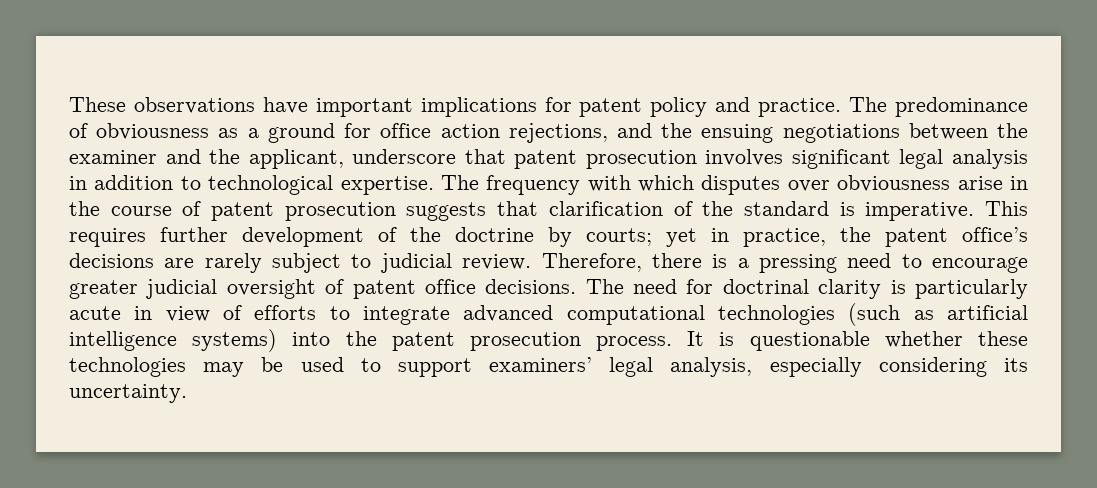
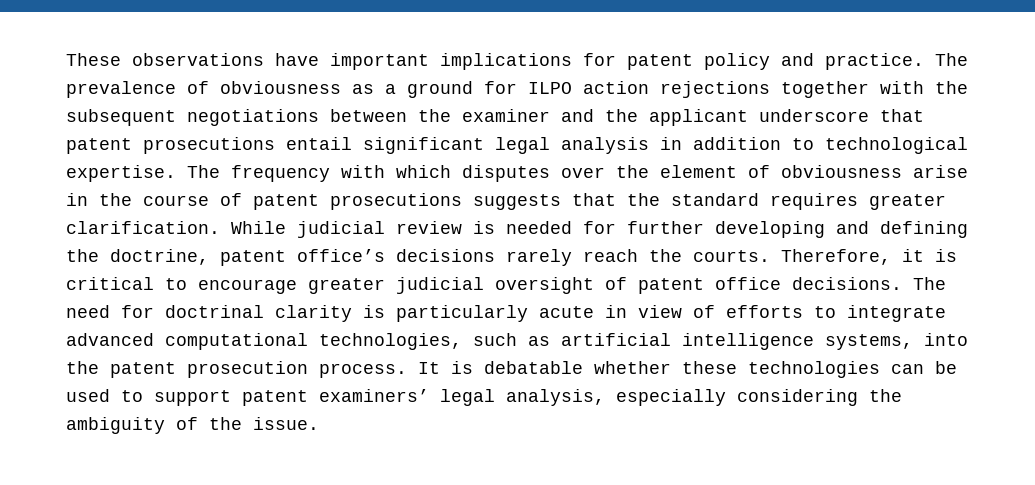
[894,97,1028,117] predominance -> [66,81,176,98] prevalence
[380,123,774,143] office action rejections, and the ensuing -> [528,81,968,98] [66,109,176,126] ILPO action rejections together with the subsequent
[248,149,344,169] applicant, -> [649,109,748,126] applicant
[585,149,784,169] prosecution involves -> [143,137,352,154] prosecutions entail
(830, 186) none -> [616,165,770,178] the element of
[284,202,396,221] prosecution -> [330,193,462,210] prosecutions
[548,201,1029,221] [69,227,1028,247] [69,253,892,273] clarification of the standard is imperative. This requires further development of the doctrine by courts; yet in practice, the patent office’s decisions are rarely subject to judicial review. Therefore, there is a pressing need -> [627,193,946,210] [66,221,968,238] [66,249,957,266] [66,277,154,290] the standard requires greater clarification. While judicial review is needed for further developing and defining the doctrine, patent office’s decisions rarely reach the courts. Therefore, it is critical
[718,303,901,326] technologies (such -> [319,333,517,350] technologies, such
[192,329,278,352] systems) -> [825,334,913,350] systems,
[749,331,870,351] questionable -> [484,361,583,374] debatable
[203,362,245,377] may -> [891,364,924,374] can
(472, 367) none -> [242,390,308,406] patent
[1003,358,1028,372] [69,384,187,403] its uncertainty. -> [869,389,902,402] [66,417,319,434] the ambiguity of the issue.

